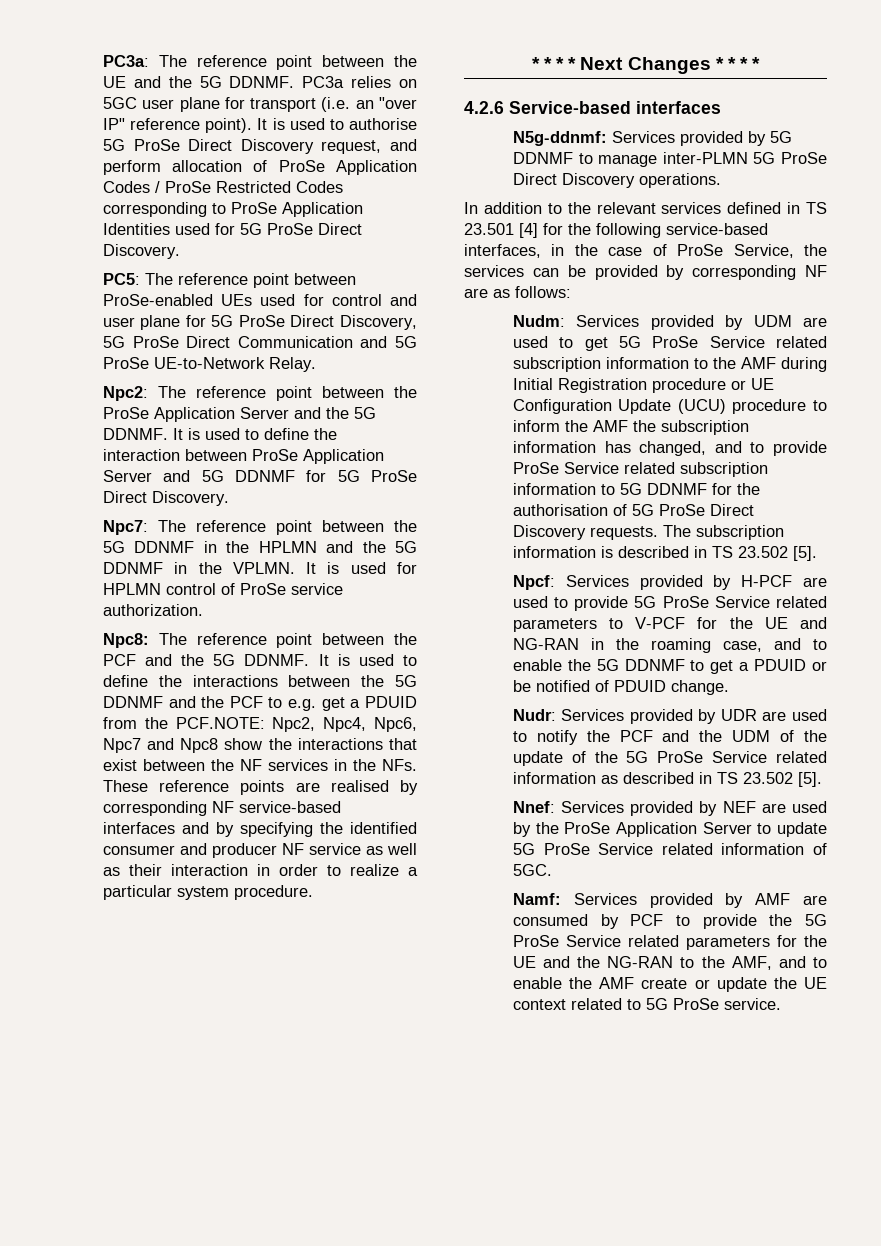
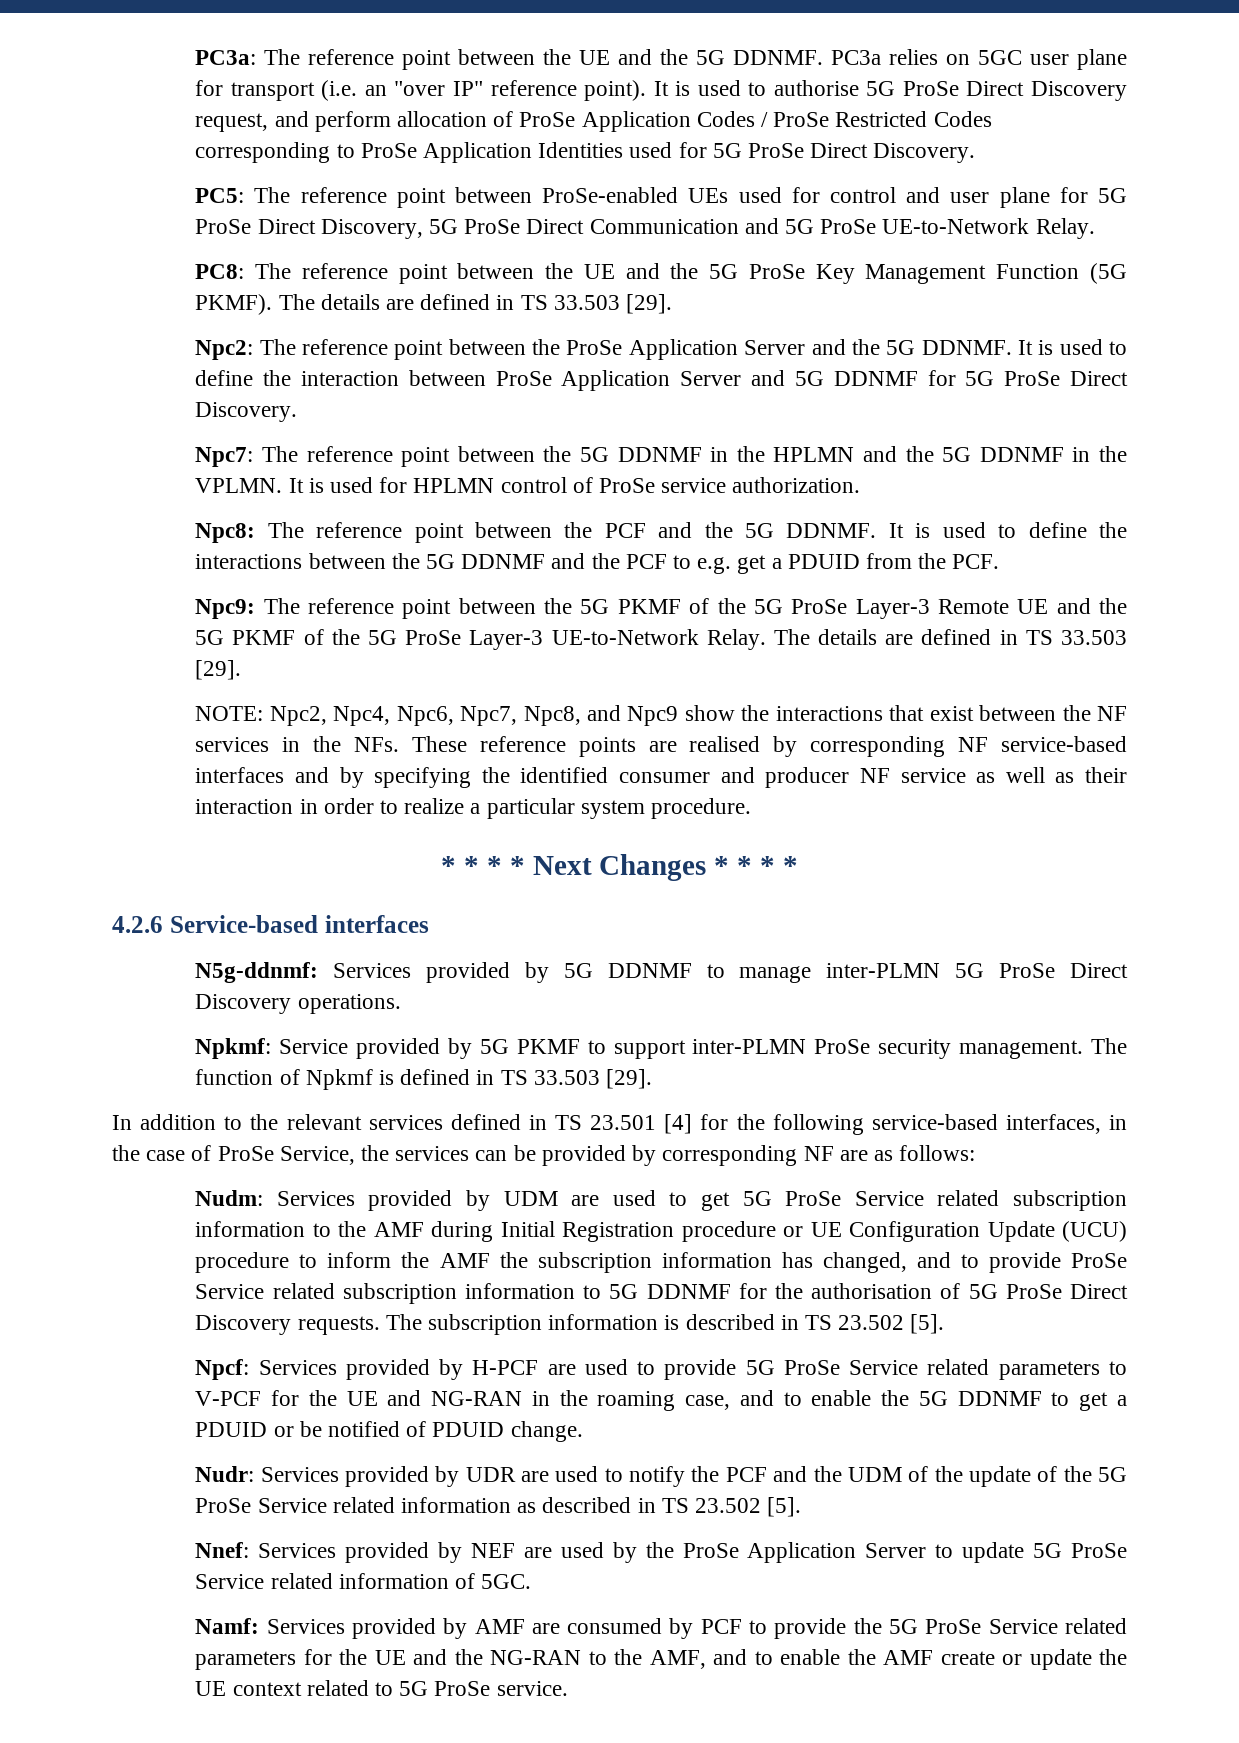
(316, 364) none -> [195,263,1127,284] [195,294,672,315] // PC8: The reference point between the UE and the 5G ProSe Key Management Function (5G PKMF). The details are defined in TS 33.503 [29].
[175,717,417,732] [102,738,219,753] PCF.NOTE: Npc2, Npc4, Npc6, Npc7 and Npc8 -> [952,554,1000,569] [195,598,1127,619] [195,629,1127,650] [195,660,242,680] [195,705,679,726] PCF. // Npc9: The reference point between the 5G PKMF of the 5G ProSe Layer-3 Remote UE and the 5G PKMF of the 5G ProSe Layer-3 UE-to-Network Relay. The details are defined in TS 33.503 [29]. // NOTE: Npc2, Npc4, Npc6, Npc7, Npc8, and Npc9
(721, 180) none -> [195,1038,1127,1059] [195,1069,652,1090] // Npkmf: Service provided by 5G PKMF to support inter-PLMN ProSe security management. The function of Npkmf is defined in TS 33.503 [29].

